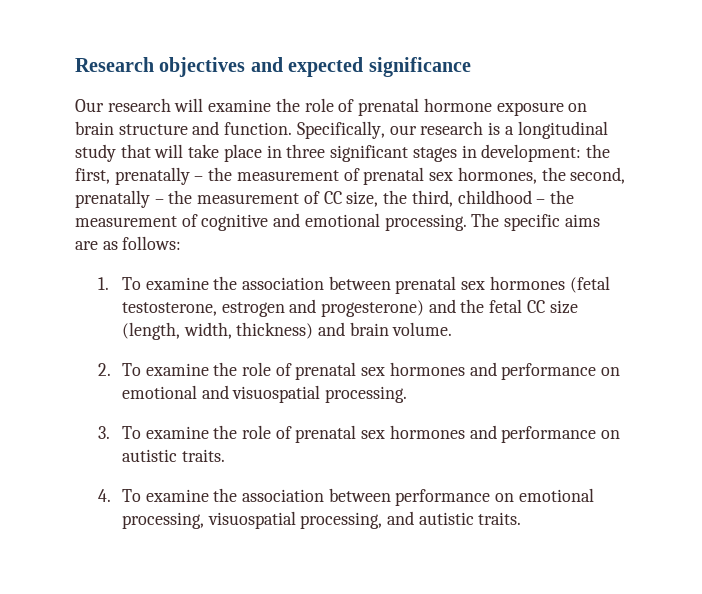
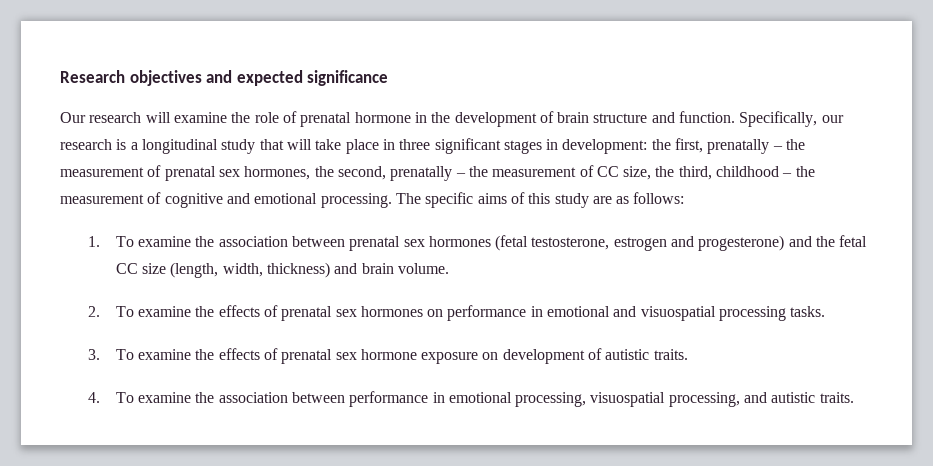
[496,102,588,116] exposure on -> [414,111,554,127] in the development of
(600, 220) none -> [510,192,589,208] of this study
[242,362,621,380] role of prenatal sex hormones and performance on -> [218,305,543,321] effects of prenatal sex hormones on performance in
[325,386,408,403] processing. -> [719,306,826,321] processing tasks.
[242,425,621,443] role of prenatal sex hormones and performance on -> [218,348,603,364] effects of prenatal sex hormone exposure on development of
[495,493,515,502] on -> [432,392,445,403] in

